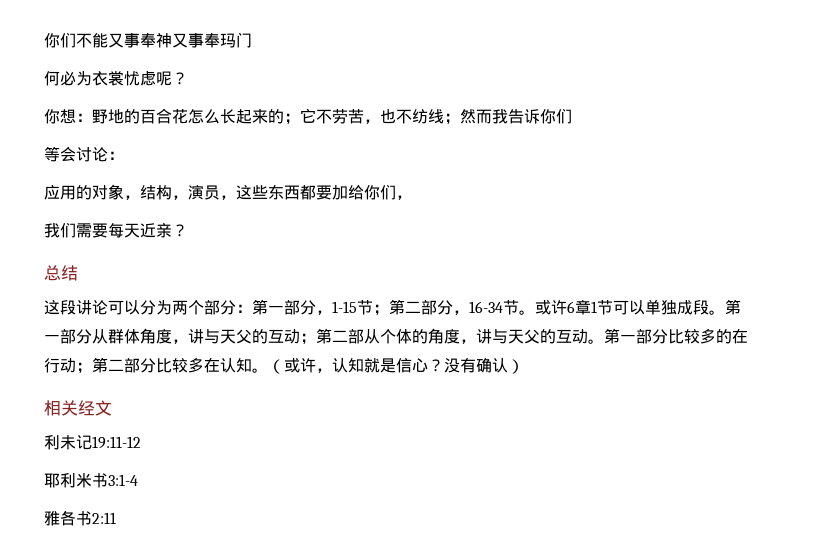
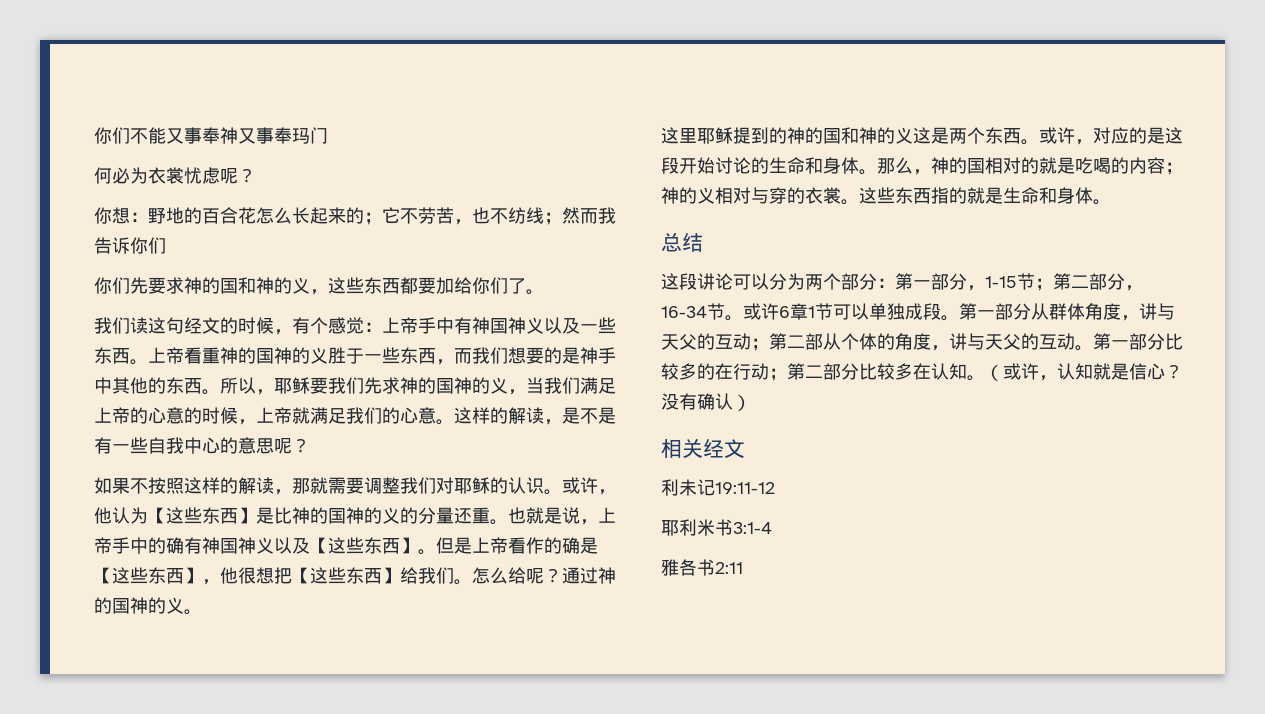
[44,146,124,162] [44,184,220,200] 等会讨论： // 应用的对象，结构，演员 -> [94,277,310,294] 你们先要求神的国和神的义
[396,195,412,200] [44,223,188,238] ， // 我们需要每天近亲？ -> [508,278,544,295] [94,317,616,335] [94,347,616,365] [94,377,616,395] [94,407,616,425] [94,437,310,454] [94,477,616,495] [94,507,616,525] [94,537,598,555] [94,567,616,585] [94,597,202,615] [661,127,1183,145] [661,157,1183,175] [661,187,1111,205] 了。 // 我们读这句经文的时候，有个感觉：上帝手中有神国神义以及一些东西。上帝看重神的国神的义胜于一些东西，而我们想要的是神手中其他的东西。所以，耶稣要我们先求神的国神的义，当我们满足上帝的心意的时候，上帝就满足我们的心意。这样的解读，是不是有一些自我中心的意思呢？ // 如果不按照这样的解读，那就需要调整我们对耶稣的认识。或许，他认为【这些东西】是比神的国神的义的分量还重。也就是说，上帝手中的确有神国神义以及【这些东西】。但是上帝看作的确是【这些东西】，他很想把【这些东西】给我们。怎么给呢？通过神的国神的义。 // 这里耶稣提到的神的国和神的义这是两个东西。或许，对应的是这段开始讨论的生命和身体。那么，神的国相对的就是吃喝的内容；神的义相对与穿的衣裳。这些东西指的就是生命和身体。

